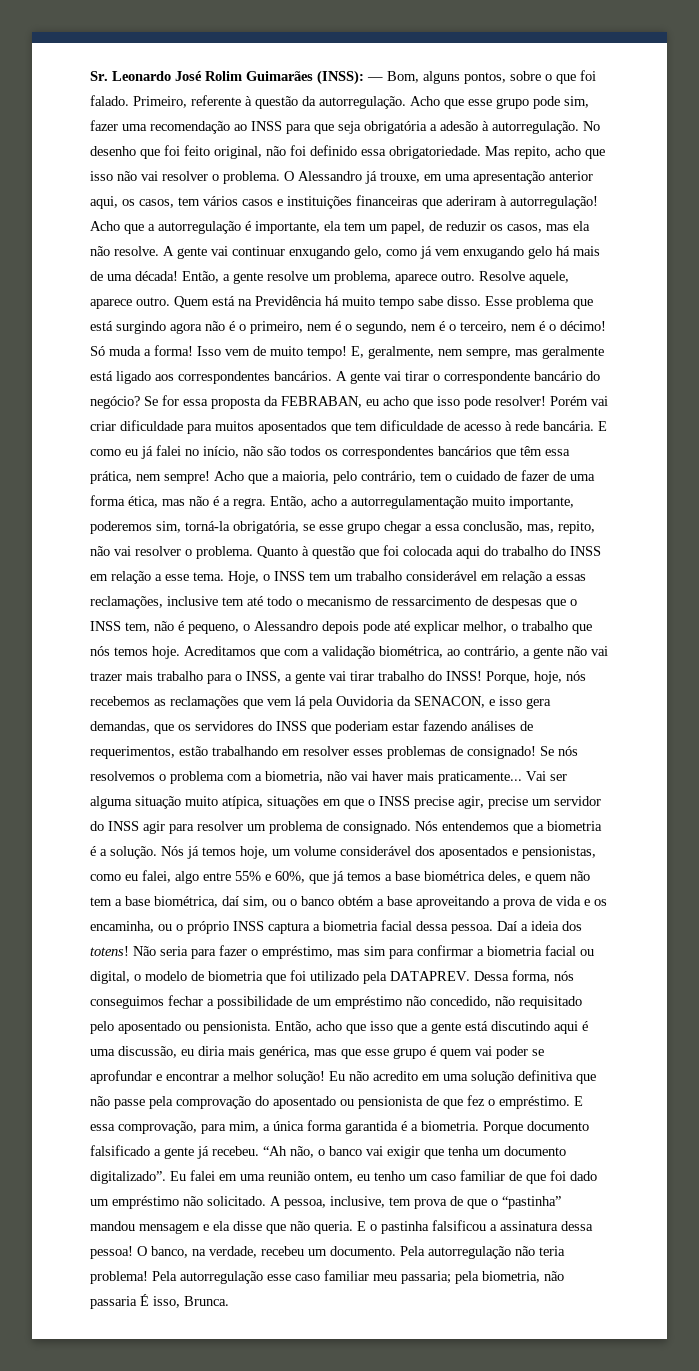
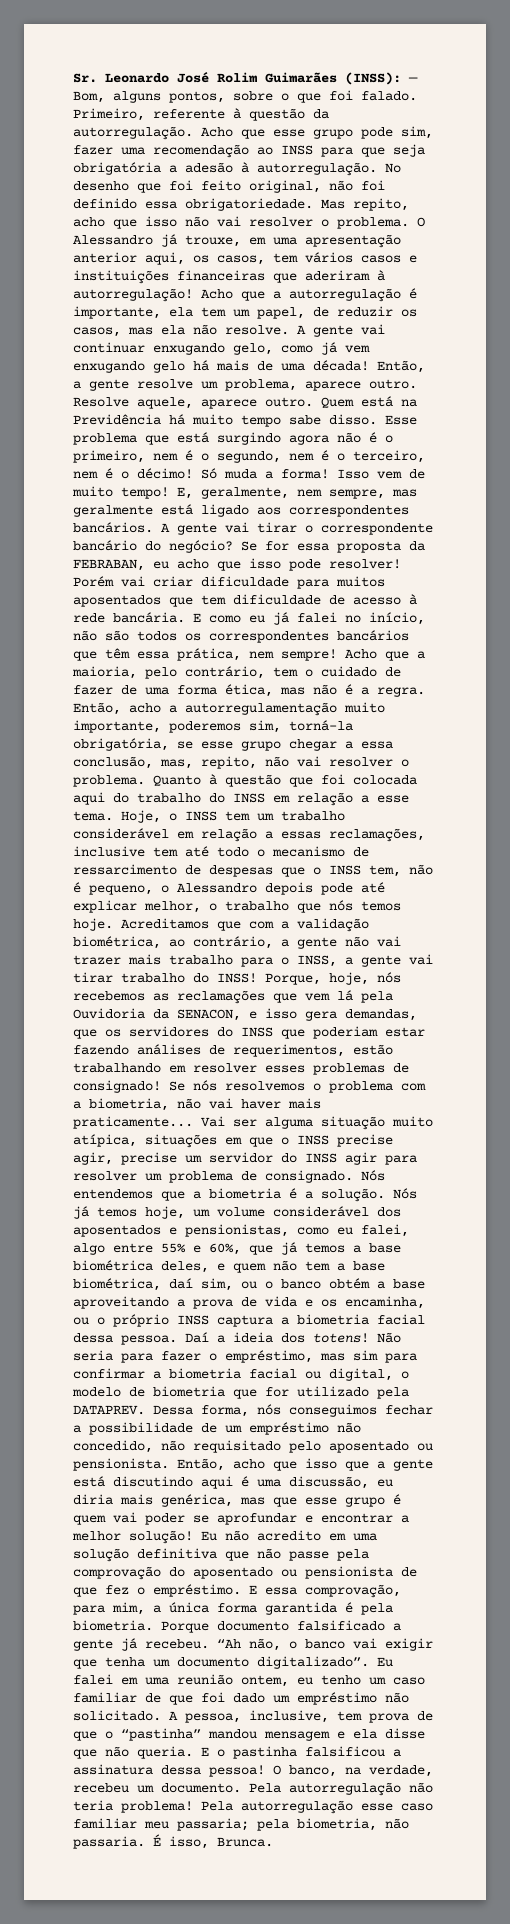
[290,970,306,981] foi -> [265,1387,289,1397] for
[411,1124,418,1131] a -> [361,1603,393,1615] pela
[90,1296,137,1309] passaria -> [73,1836,145,1849] passaria.

